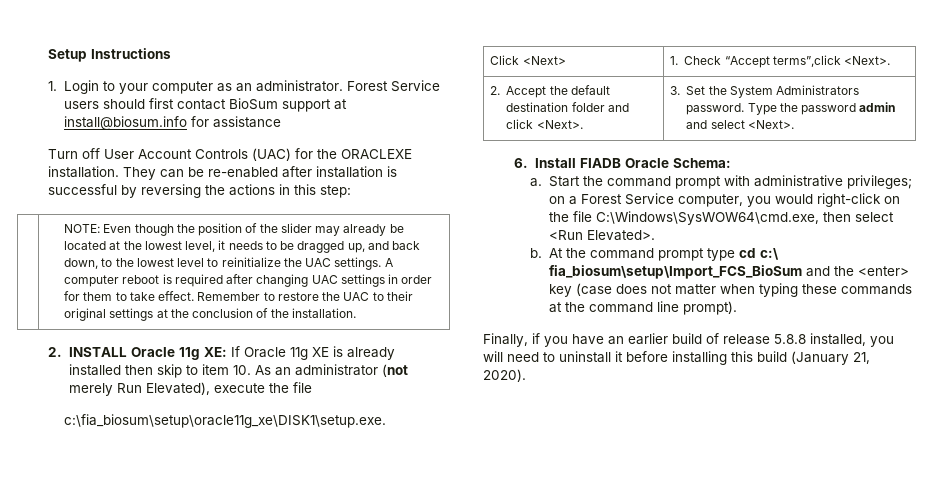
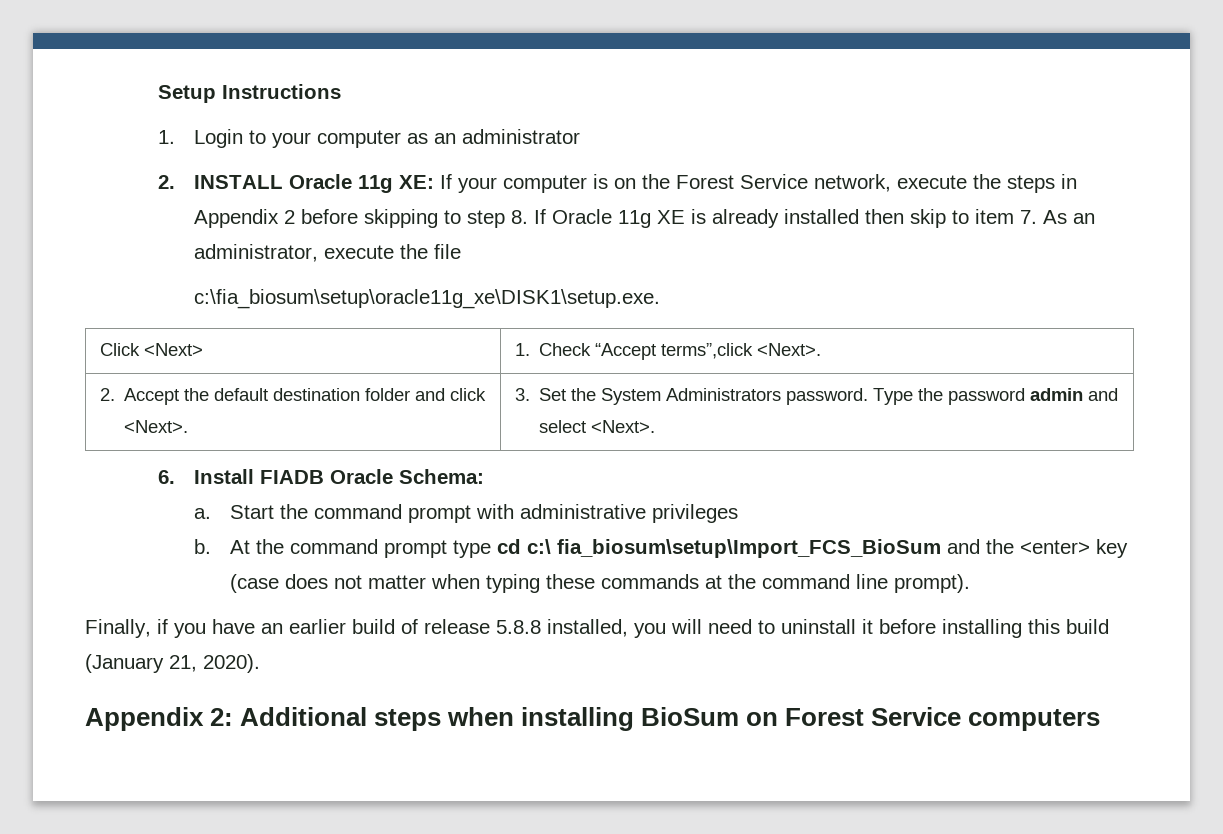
[256,80,441,92] [64,98,348,112] [64,116,282,130] [48,148,413,161] [48,166,398,180] [48,184,352,198] [64,223,404,236] [64,240,420,253] [64,257,393,270] [64,274,433,287] [64,291,413,301] [64,308,356,321] administrator. Forest Service users should first contact BioSum support at install@biosum.info for assistance // Turn off User Account Controls (UAC) for the ORACLEXE installation. They can be re-enabled after installation is successful by reversing the actions in this step: // | NOTE: Even though the position of the slider may already be located at the lowest level, it needs to be dragged up, and back down, to the lowest level to reinitialize the UAC settings. A computer reboot is required after changing UAC settings in order for them to take effect. Remember to restore the UAC to their original settings at the conclusion of the installation. -> [462,129,581,144] administrator
(241, 351) none -> [458,174,1078,193] [194,209,547,228] your computer is on the Forest Service network, execute the steps in Appendix 2 before skipping to step 8. If
[233,365,252,375] 10. -> [1020,210,1038,224] 7.
[295,364,409,377] [69,382,211,396] administrator (not merely Run Elevated), -> [194,244,319,262] administrator,
[846,175,912,189] [548,193,900,207] [548,211,894,225] [548,230,655,241] privileges; on a Forest Service computer, you would right-click on the file C:\Windows\SysWOW64\cmd.exe, then select <Run Elevated>. -> [652,504,739,523] privileges
(526, 375) none -> [85,707,1101,731] // Appendix 2: Additional steps when installing BioSum on Forest Service computers

